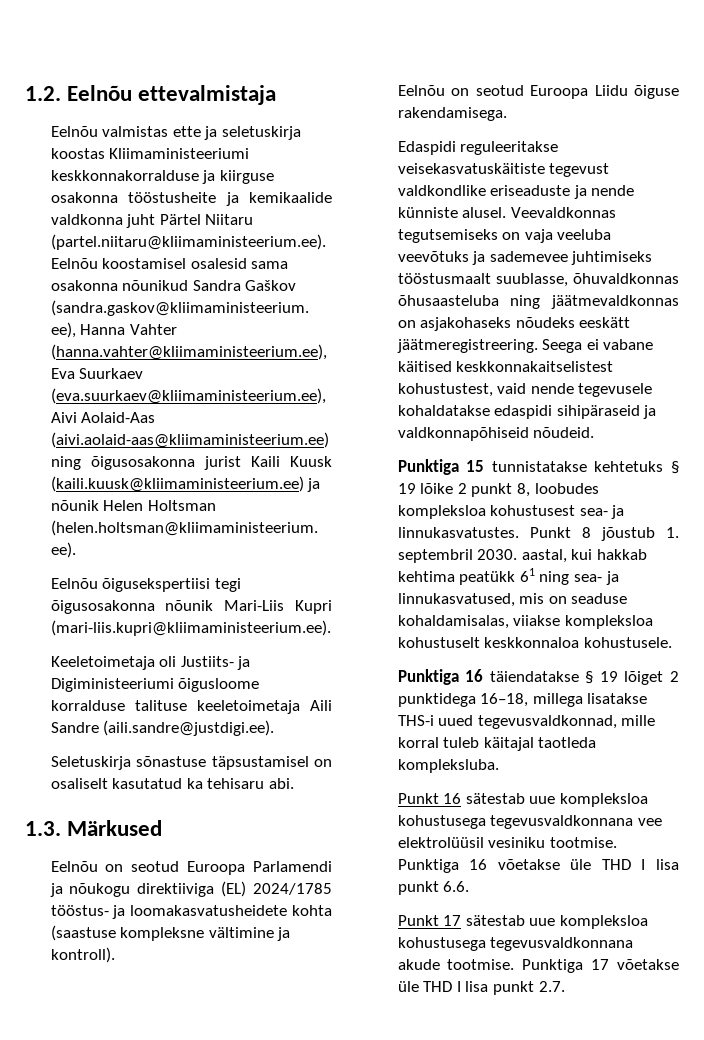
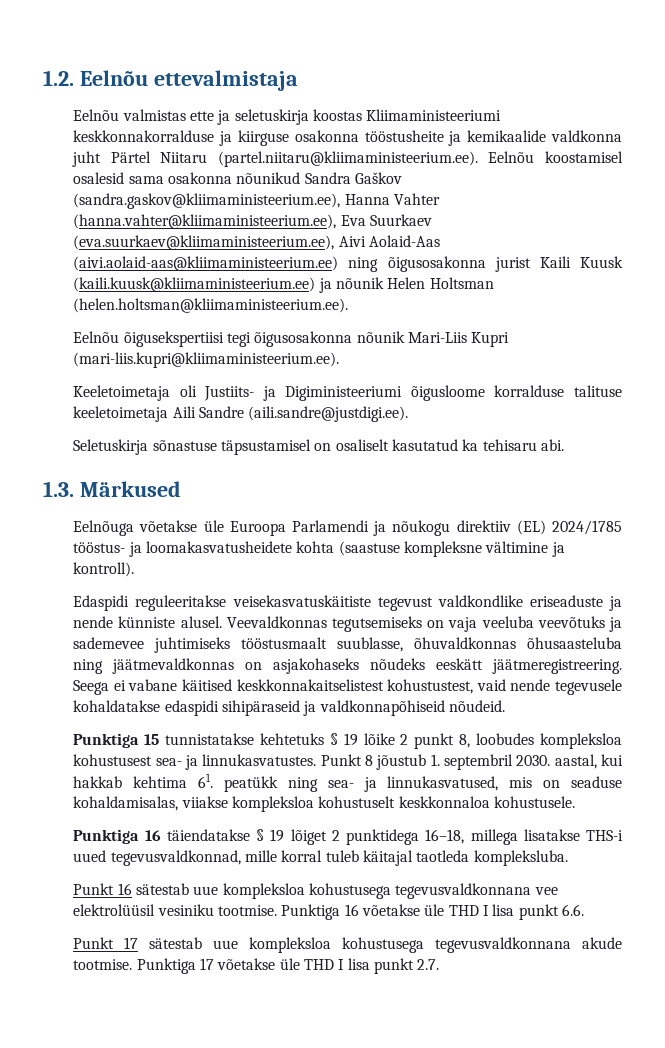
[50,861,180,872] Eelnõu on seotud -> [73,520,224,536] Eelnõuga võetakse üle
[137,883,215,897] direktiiviga -> [456,520,511,532] direktiiv
[397,85,679,99] [397,107,507,121] // Eelnõu on seotud Euroopa Liidu õiguse rakendamisega. -> (135, 569) none
[459,568,535,585] peatükk 61 -> [198,773,278,792] 61. peatükk

